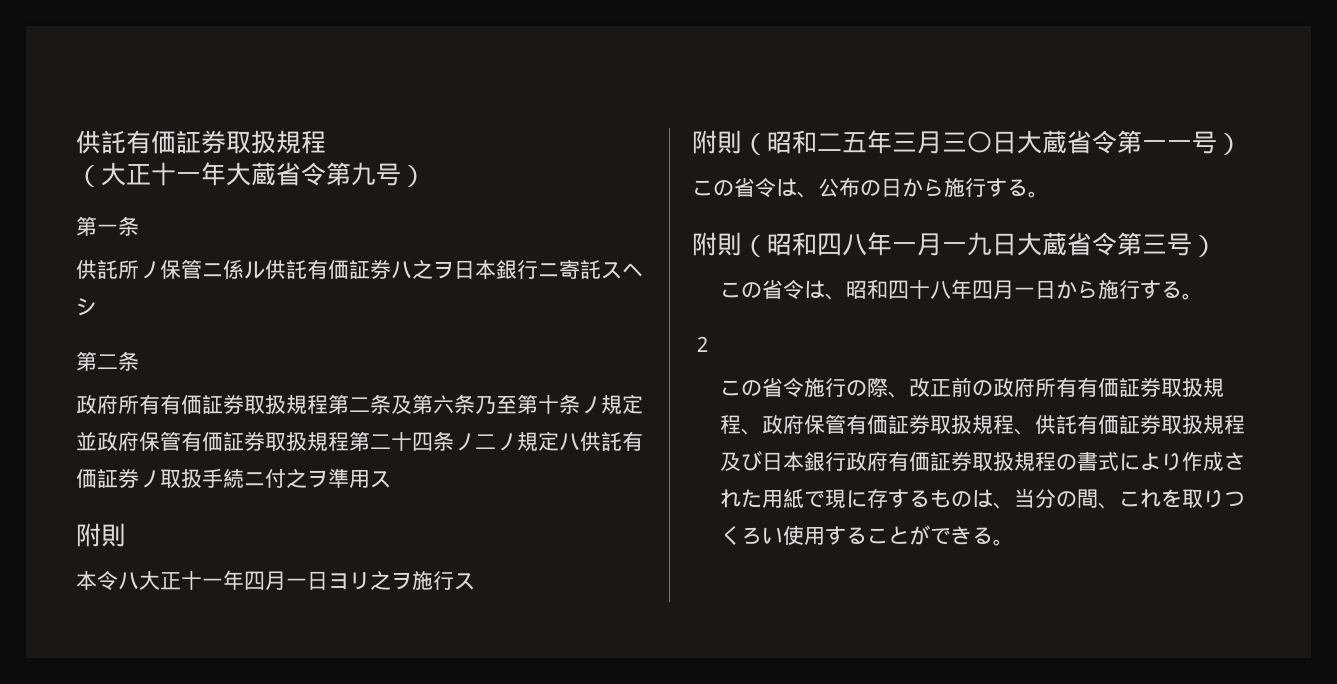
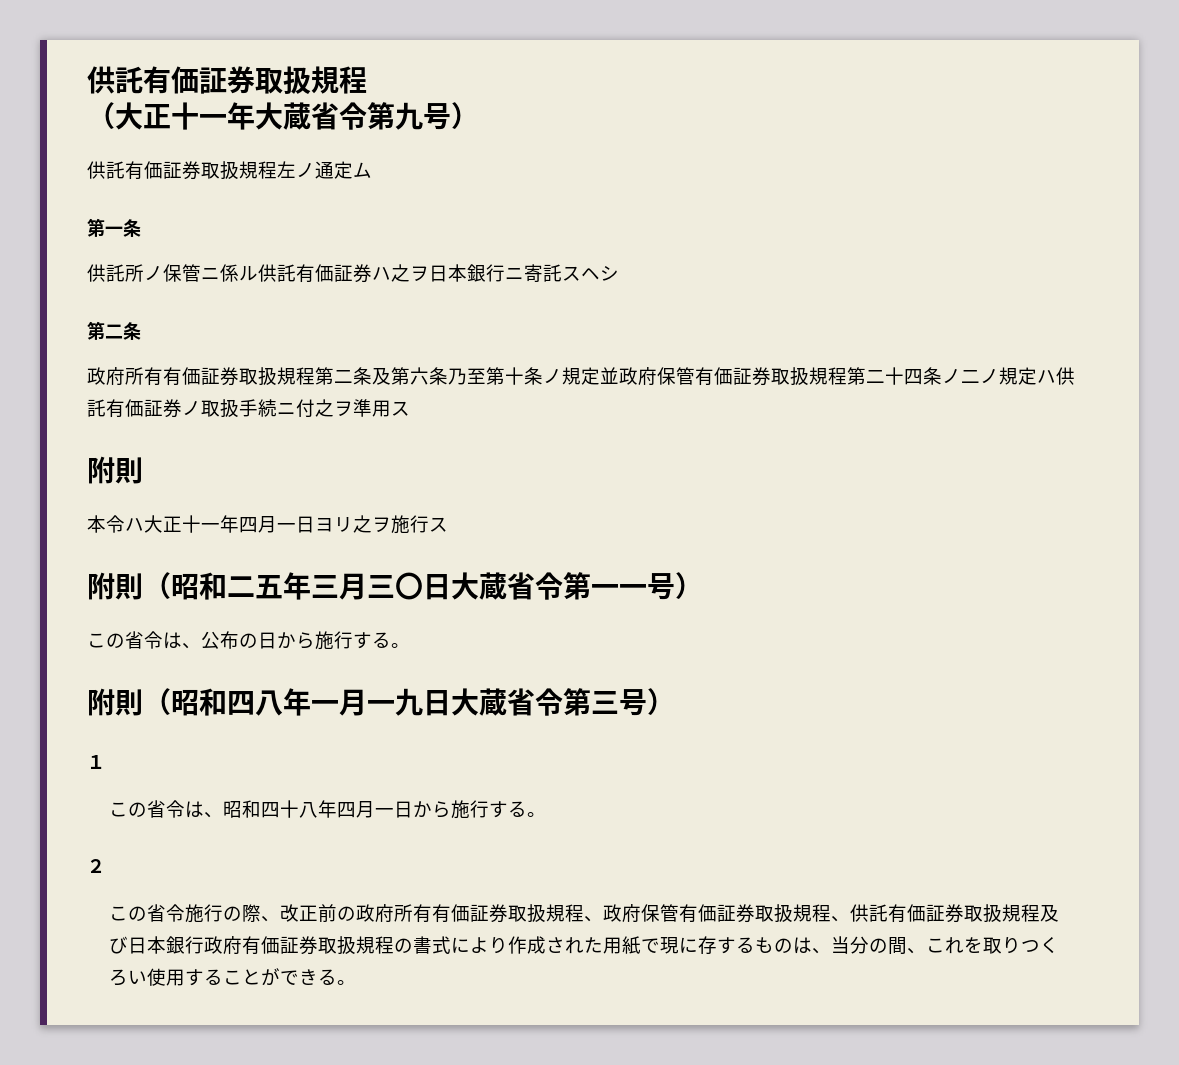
(426, 176) none -> [87,161,372,180] // 供託有価証券取扱規程左ノ通定ム
(1217, 246) none -> [87,755,105,769] // １

